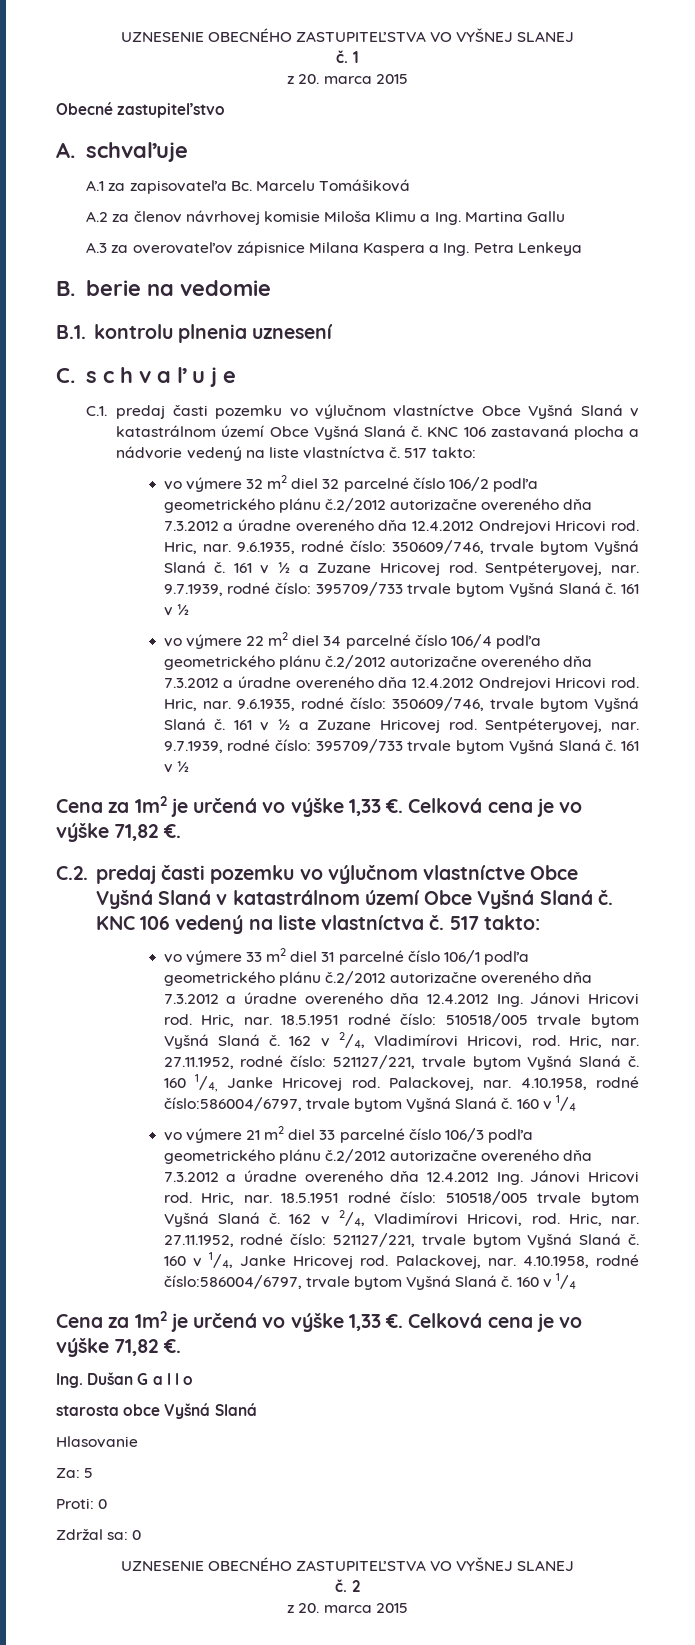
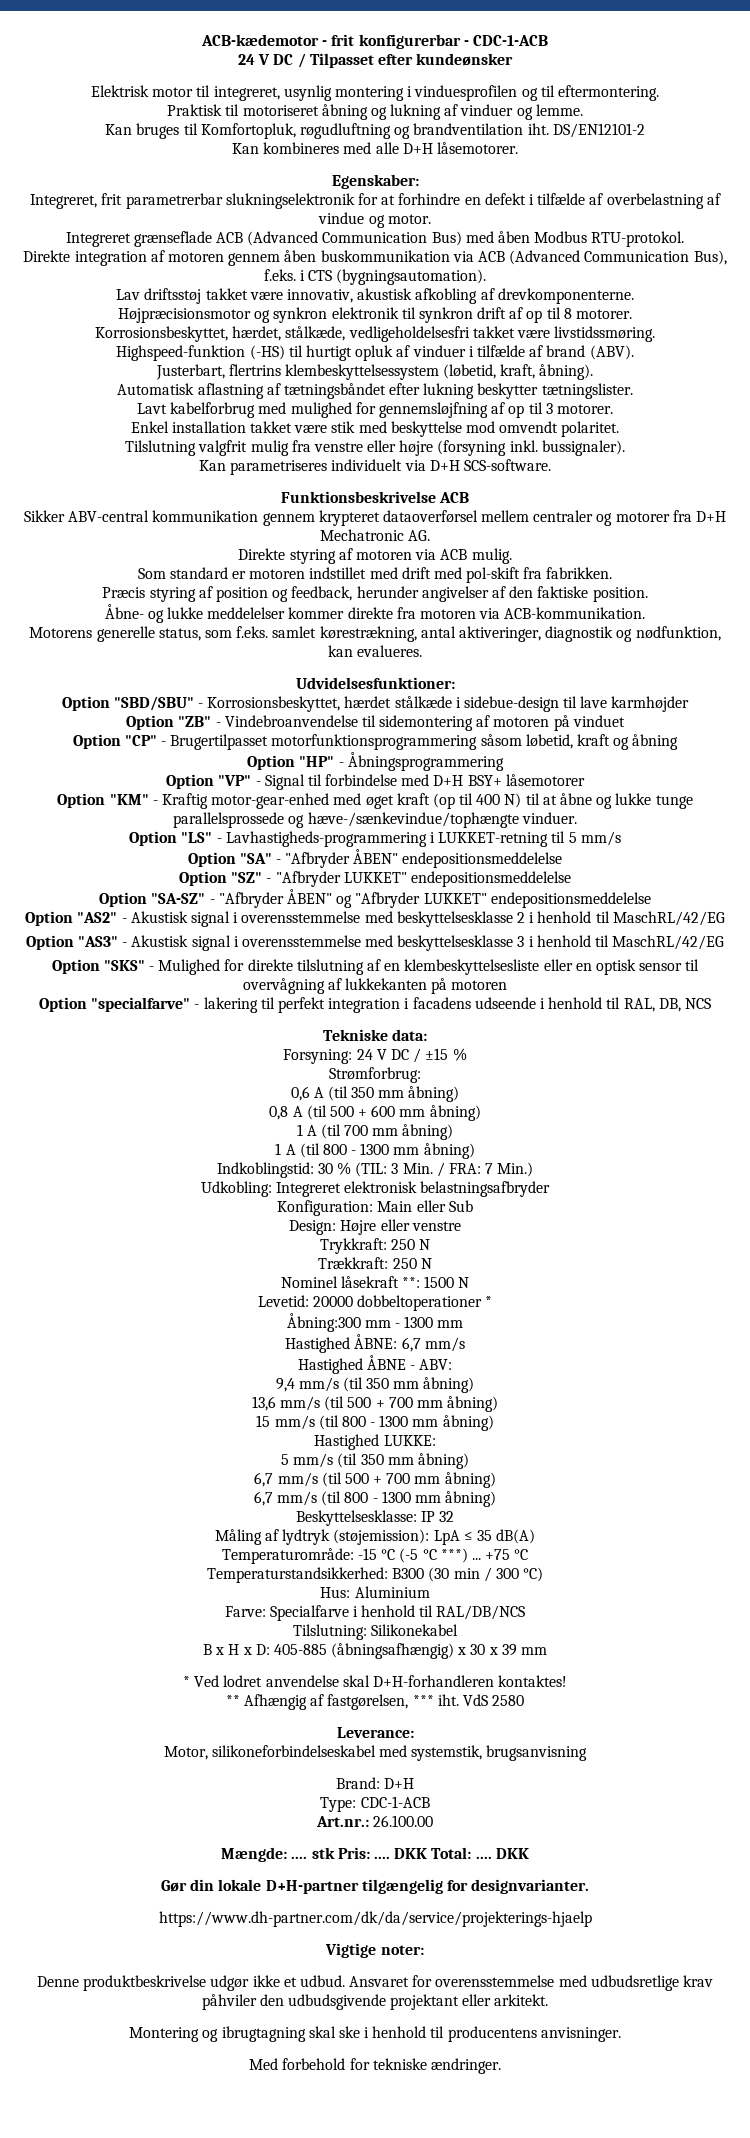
[120,28,575,42] [336,50,359,63] [287,74,408,84] [56,102,226,118] [56,142,189,162] [86,179,411,194] [86,210,566,225] [86,241,582,256] [56,280,272,296] [56,324,334,343] [56,367,237,387] [86,404,639,419] [116,425,639,440] [116,446,476,461] [163,475,539,492] [163,498,593,513] [163,519,639,534] [163,540,639,555] [163,561,639,576] [163,582,639,597] [163,604,189,616] [163,632,542,649] [163,655,593,670] [163,676,639,691] [163,697,639,712] [163,718,639,733] [163,739,639,754] [163,761,189,773] [56,796,583,817] [56,823,181,842] [56,865,579,884] [95,890,613,909] [95,915,540,934] [163,948,530,965] [163,971,593,986] [163,992,639,1007] [163,1013,639,1028] [163,1032,639,1049] [163,1055,639,1070] [163,1074,639,1092] [163,1095,577,1112] [163,1126,534,1143] [163,1149,593,1164] [163,1170,639,1185] [163,1191,639,1206] [163,1210,639,1227] [163,1233,639,1248] [163,1252,640,1269] [163,1273,577,1290] [56,1311,583,1332] [56,1338,181,1357] [56,1372,194,1388] [56,1403,257,1419] [56,1436,138,1448] [56,1468,94,1478] [56,1498,108,1509] [56,1529,142,1540] [120,1557,575,1571] [335,1579,360,1592] [287,1603,408,1613] UZNESENIE OBECNÉHO ZASTUPITEĽSTVA VO VYŠNEJ SLANEJ // č. 1 // z 20. marca 2015 // Obecné zastupiteľstvo // A. schvaľuje // A.1 za zapisovateľa Bc. Marcelu Tomášiková // A.2 za členov návrhovej komisie Miloša Klimu a Ing. Martina Gallu // A.3 za overovateľov zápisnice Milana Kaspera a Ing. Petra Lenkeya // B. berie na vedomie // B.1. kontrolu plnenia uznesení // C. s c h v a ľ u j e // C.1. predaj časti pozemku vo výlučnom vlastníctve Obce Vyšná Slaná v katastrálnom území Obce Vyšná Slaná č. KNC 106 zastavaná plocha a nádvorie vedený na liste vlastníctva č. 517 takto: // vo výmere 32 m2 diel 32 parcelné číslo 106/2 podľa geometrického plánu č.2/2012 autorizačne overeného dňa 7.3.2012 a úradne overeného dňa 12.4.2012 Ondrejovi Hricovi rod. Hric, nar. 9.6.1935, rodné číslo: 350609/746, trvale bytom Vyšná Slaná č. 161 v ½ a Zuzane Hricovej rod. Sentpéteryovej, nar. 9.7.1939, rodné číslo: 395709/733 trvale bytom Vyšná Slaná č. 161 v ½ // vo výmere 22 m2 diel 34 parcelné číslo 106/4 podľa geometrického plánu č.2/2012 autorizačne overeného dňa 7.3.2012 a úradne overeného dňa 12.4.2012 Ondrejovi Hricovi rod. Hric, nar. 9.6.1935, rodné číslo: 350609/746, trvale bytom Vyšná Slaná č. 161 v ½ a Zuzane Hricovej rod. Sentpéteryovej, nar. 9.7.1939, rodné číslo: 395709/733 trvale bytom Vyšná Slaná č. 161 v ½ // Cena za 1m2 je určená vo výške 1,33 €. Celková cena je vo výške 71,82 €. // C.2. predaj časti pozemku vo výlučnom vlastníctve Obce Vyšná Slaná v katastrálnom území Obce Vyšná Slaná č. KNC 106 vedený na liste vlastníctva č. 517 takto: // vo výmere 33 m2 diel 31 parcelné číslo 106/1 podľa geometrického plánu č.2/2012 autorizačne overeného dňa 7.3.2012 a úradne overeného dňa 12.4.2012 Ing. Jánovi Hricovi rod. Hric, nar. 18.5.1951 rodné číslo: 510518/005 trvale bytom Vyšná Slaná č. 162 v 2/4, Vladimírovi Hricovi, rod. Hric, nar. 27.11.1952, rodné číslo: 521127/221, trvale bytom Vyšná Slaná č. 160 1/4, Janke Hricovej rod. Palackovej, nar. 4.10.1958, rodné číslo:586004/6797, trvale bytom Vyšná Slaná č. 160 v 1/4 // vo výmere 21 m2 diel 33 parcelné číslo 106/3 podľa geometrického plánu č.2/2012 autorizačne overeného dňa 7.3.2012 a úradne overeného dňa 12.4.2012 Ing. Jánovi Hricovi rod. Hric, nar. 18.5.1951 rodné číslo: 510518/005 trvale bytom Vyšná Slaná č. 162 v 2/4, Vladimírovi Hricovi, rod. Hric, nar. 27.11.1952, rodné číslo: 521127/221, trvale bytom Vyšná Slaná č. 160 v 1/4, Janke Hricovej rod. Palackovej, nar. 4.10.1958, rodné číslo:586004/6797, trvale bytom Vyšná Slaná č. 160 v 1/4 // Cena za 1m2 je určená vo výške 1,33 €. Celková cena je vo výške 71,82 €. // Ing. Dušan G a l l o // starosta obce Vyšná Slaná // Hlasovanie // Za: 5 // Proti: 0 // Zdržal sa: 0 // UZNESENIE OBECNÉHO ZASTUPITEĽSTVA VO VYŠNEJ SLANEJ // č. 2 // z 20. marca 2015 -> [201,34,548,49] [237,53,514,68] [91,85,659,101] [167,104,583,120] [105,123,645,139] [232,142,518,154] [331,174,419,189] [30,193,721,209] [318,212,431,228] [65,231,685,247] [23,250,727,266] [263,269,487,285] [116,288,634,304] [117,307,633,323] [94,326,656,342] [116,345,634,361] [155,364,594,380] [117,383,633,399] [137,402,613,418] [130,421,620,437] [125,440,625,456] [199,459,551,475] [280,491,470,503] [23,510,727,526] [319,529,431,541] [238,548,512,564] [137,567,613,583] [102,586,648,602] [104,604,646,623] [29,626,721,642] [327,645,423,657] [295,677,455,689] [61,696,690,712] [126,715,625,731] [72,734,679,750] [247,752,504,771] [166,774,585,790] [57,793,693,809] [173,812,577,828] [129,831,621,847] [187,849,563,868] [179,871,571,887] [99,889,651,908] [25,911,725,927] [25,935,725,951] [51,959,700,975] [242,978,508,994] [39,997,711,1013] [322,1029,428,1041] [283,1048,467,1064] [329,1067,421,1083] [290,1086,460,1102] [269,1105,481,1121] [296,1124,454,1140] [275,1143,475,1159] [216,1162,534,1178] [200,1181,551,1197] [277,1200,473,1216] [289,1219,461,1235] [319,1238,431,1254] [318,1257,432,1269] [280,1276,470,1288] [257,1295,493,1311] [286,1313,464,1332] [285,1334,465,1353] [297,1355,453,1374] [275,1377,475,1393] [251,1396,499,1412] [256,1415,494,1431] [314,1434,436,1450] [281,1453,469,1469] [254,1472,496,1488] [253,1491,497,1507] [295,1510,455,1526] [214,1529,536,1545] [221,1548,529,1564] [206,1567,544,1583] [320,1586,430,1598] [224,1605,526,1621] [292,1624,459,1640] [202,1643,548,1659] [182,1675,568,1687] [225,1694,525,1710] [336,1727,414,1738] [163,1745,588,1761] [335,1777,415,1789] [320,1796,430,1812] [315,1815,434,1827] [221,1847,529,1862] [160,1879,590,1894] [158,1911,592,1927] [325,1943,424,1958] [36,1975,714,1991] [201,1994,549,2010] [129,2026,621,2042] [249,2058,501,2074] ACB-kædemotor - frit konfigurerbar - CDC-1-ACB // 24 V DC / Tilpasset efter kundeønsker // Elektrisk motor til integreret, usynlig montering i vinduesprofilen og til eftermontering. // Praktisk til motoriseret åbning og lukning af vinduer og lemme. // Kan bruges til Komfortopluk, røgudluftning og brandventilation iht. DS/EN12101-2 // Kan kombineres med alle D+H låsemotorer. // Egenskaber: // Integreret, frit parametrerbar slukningselektronik for at forhindre en defekt i tilfælde af overbelastning af vindue og motor. // Integreret grænseflade ACB (Advanced Communication Bus) med åben Modbus RTU-protokol. // Direkte integration af motoren gennem åben buskommunikation via ACB (Advanced Communication Bus), f.eks. i CTS (bygningsautomation). // Lav driftsstøj takket være innovativ, akustisk afkobling af drevkomponenterne. // Højpræcisionsmotor og synkron elektronik til synkron drift af op til 8 motorer. // Korrosionsbeskyttet, hærdet, stålkæde, vedligeholdelsesfri takket være livstidssmøring. // Highspeed-funktion (-HS) til hurtigt opluk af vinduer i tilfælde af brand (ABV). // Justerbart, flertrins klembeskyttelsessystem (løbetid, kraft, åbning). // Automatisk aflastning af tætningsbåndet efter lukning beskytter tætningslister. // Lavt kabelforbrug med mulighed for gennemsløjfning af op til 3 motorer. // Enkel installation takket være stik med beskyttelse mod omvendt polaritet. // Tilslutning valgfrit mulig fra venstre eller højre (forsyning inkl. bussignaler). // Kan parametriseres individuelt via D+H SCS-software. // Funktionsbeskrivelse ACB // Sikker ABV-central kommunikation gennem krypteret dataoverførsel mellem centraler og motorer fra D+H Mechatronic AG. // Direkte styring af motoren via ACB mulig. // Som standard er motoren indstillet med drift med pol-skift fra fabrikken. // Præcis styring af position og feedback, herunder angivelser af den faktiske position. // Åbne- og lukke meddelelser kommer direkte fra motoren via ACB-kommunikation. // Motorens generelle status, som f.eks. samlet kørestrækning, antal aktiveringer, diagnostik og nødfunktion, kan evalueres. // Udvidelsesfunktioner: // Option "SBD/SBU" - Korrosionsbeskyttet, hærdet stålkæde i sidebue-design til lave karmhøjder // Option "ZB" - Vindebroanvendelse til sidemontering af motoren på vinduet // Option "CP" - Brugertilpasset motorfunktionsprogrammering såsom løbetid, kraft og åbning // Option "HP" - Åbningsprogrammering // Option "VP" - Signal til forbindelse med D+H BSY+ låsemotorer // Option "KM" - Kraftig motor-gear-enhed med øget kraft (op til 400 N) til at åbne og lukke tunge parallelsprossede og hæve-/sænkevindue/tophængte vinduer. // Option "LS" - Lavhastigheds-programmering i LUKKET-retning til 5 mm/s // Option "SA" - "Afbryder ÅBEN" endepositionsmeddelelse // Option "SZ" - "Afbryder LUKKET" endepositionsmeddelelse // Option "SA-SZ" - "Afbryder ÅBEN" og "Afbryder LUKKET" endepositionsmeddelelse // Option "AS2" - Akustisk signal i overensstemmelse med beskyttelsesklasse 2 i henhold til MaschRL/42/EG // Option "AS3" - Akustisk signal i overensstemmelse med beskyttelsesklasse 3 i henhold til MaschRL/42/EG // Option "SKS" - Mulighed for direkte tilslutning af en klembeskyttelsesliste eller en optisk sensor til overvågning af lukkekanten på motoren // Option "specialfarve" - lakering til perfekt integration i facadens udseende i henhold til RAL, DB, NCS // Tekniske data: // Forsyning: 24 V DC / ±15 % // Strømforbrug: // 0,6 A (til 350 mm åbning) // 0,8 A (til 500 + 600 mm åbning) // 1 A (til 700 mm åbning) // 1 A (til 800 - 1300 mm åbning) // Indkoblingstid: 30 % (TIL: 3 Min. / FRA: 7 Min.) // Udkobling: Integreret elektronisk belastningsafbryder // Konfiguration: Main eller Sub // Design: Højre eller venstre // Trykkraft: 250 N // Trækkraft: 250 N // Nominel låsekraft **: 1500 N // Levetid: 20000 dobbeltoperationer * // Åbning:300 mm - 1300 mm // Hastighed ÅBNE: 6,7 mm/s // Hastighed ÅBNE - ABV: // 9,4 mm/s (til 350 mm åbning) // 13,6 mm/s (til 500 + 700 mm åbning) // 15 mm/s (til 800 - 1300 mm åbning) // Hastighed LUKKE: // 5 mm/s (til 350 mm åbning) // 6,7 mm/s (til 500 + 700 mm åbning) // 6,7 mm/s (til 800 - 1300 mm åbning) // Beskyttelsesklasse: IP 32 // Måling af lydtryk (støjemission): LpA ≤ 35 dB(A) // Temperaturområde: -15 °C (-5 °C ***) ... +75 °C // Temperaturstandsikkerhed: B300 (30 min / 300 °C) // Hus: Aluminium // Farve: Specialfarve i henhold til RAL/DB/NCS // Tilslutning: Silikonekabel // B x H x D: 405-885 (åbningsafhængig) x 30 x 39 mm // * Ved lodret anvendelse skal D+H-forhandleren kontaktes! // ** Afhængig af fastgørelsen, *** iht. VdS 2580 // Leverance: // Motor, silikoneforbindelseskabel med systemstik, brugsanvisning // Brand: D+H // Type: CDC-1-ACB // Art.nr.: 26.100.00 // Mængde: .... stk Pris: .... DKK Total: .... DKK // Gør din lokale D+H-partner tilgængelig for designvarianter. // https://www.dh-partner.com/dk/da/service/projekterings-hjaelp // Vigtige noter: // Denne produktbeskrivelse udgør ikke et udbud. Ansvaret for overensstemmelse med udbudsretlige krav påhviler den udbudsgivende projektant eller arkitekt. // Montering og ibrugtagning skal ske i henhold til producentens anvisninger. // Med forbehold for tekniske ændringer.

